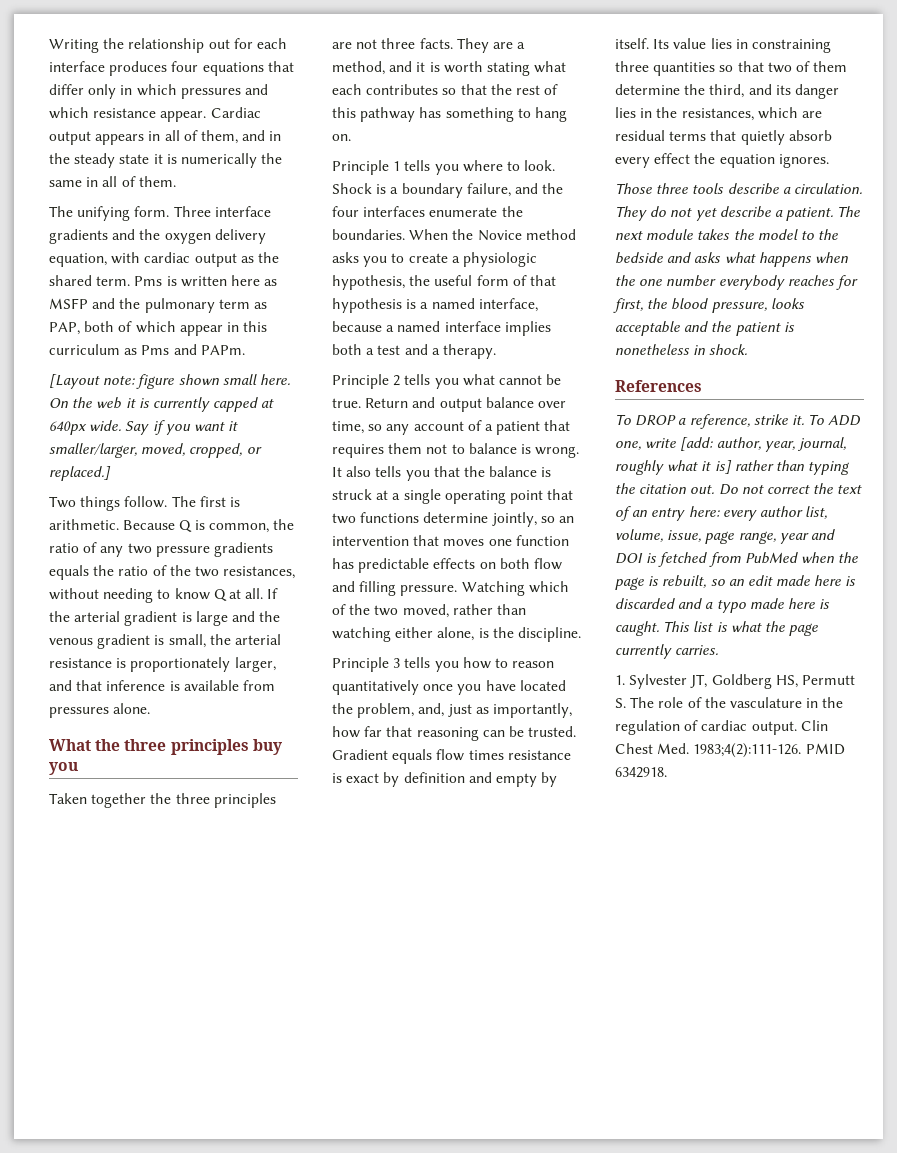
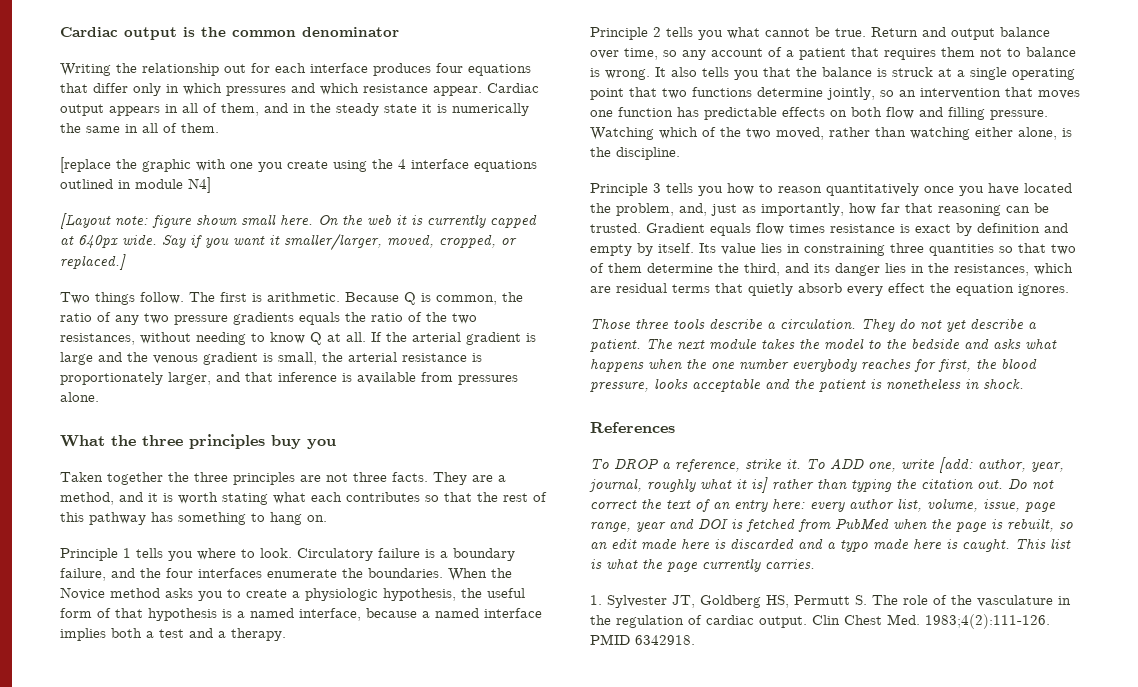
(49, 46) none -> [60,27,399,40] Cardiac output is the common denominator //
[49,206,271,221] [49,229,266,244] [49,252,279,267] [49,275,278,287] [49,298,267,313] [49,321,268,336] [49,344,245,355] The unifying form. Three interface gradients and the oxygen delivery equation, with cardiac output as the shared term. Pms is written here as MSFP and the pulmonary term as PAP, both of which appear in this curriculum as Pms and PAPm. -> [60,157,537,173] [60,177,211,193] [replace the graphic with one you create using the 4 interface equations outlined in module N4]
[332,183,372,194] Shock -> [297,548,420,561] Circulatory failure

